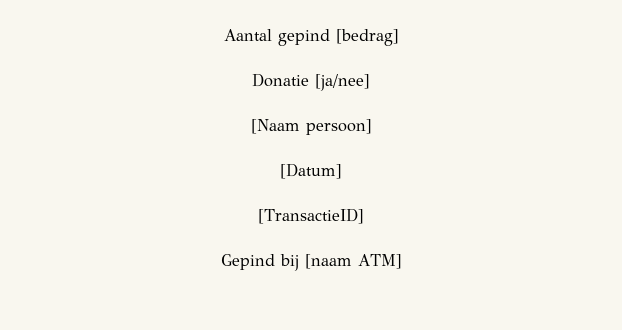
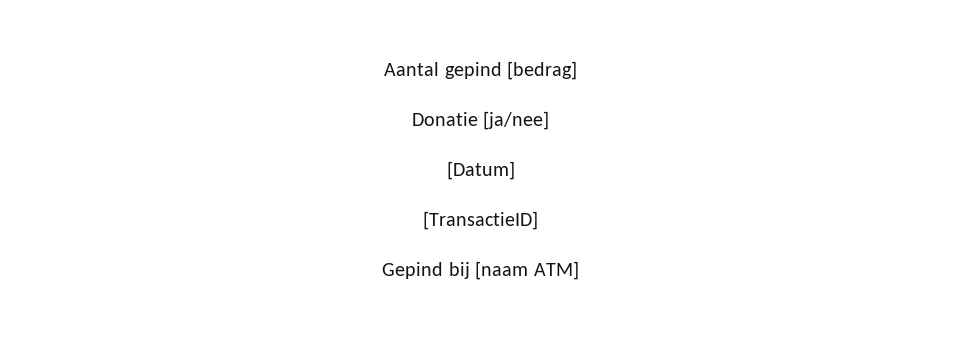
[250,119,372,135] // [Naam persoon] -> (550, 120) none

